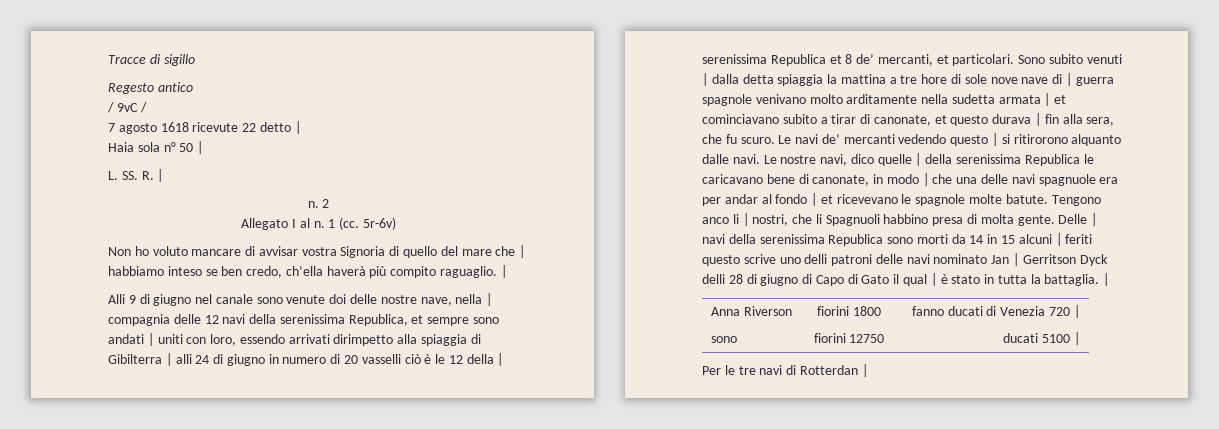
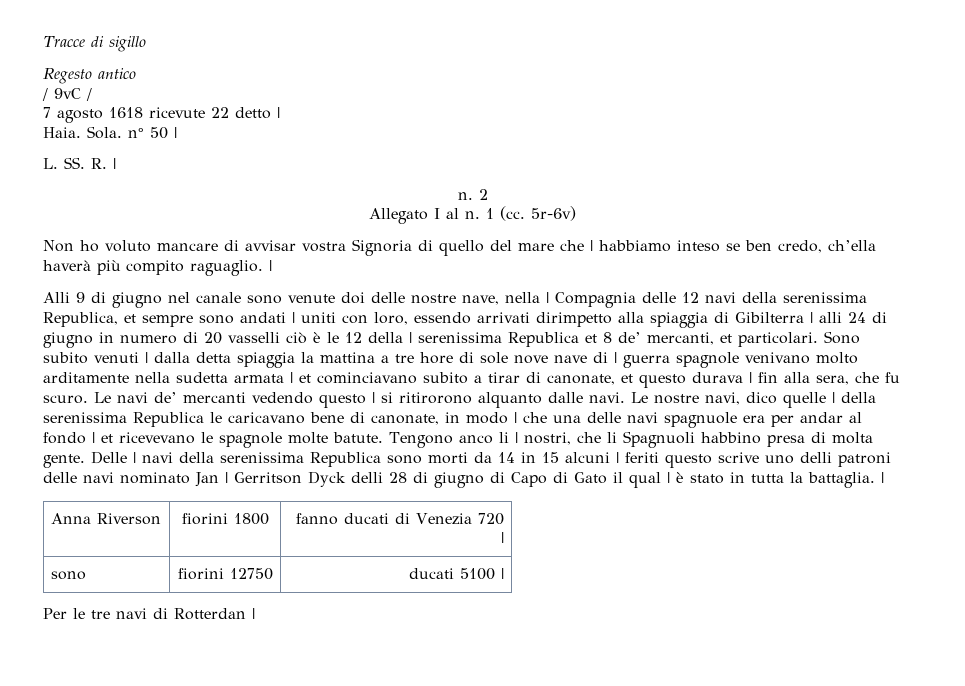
[108,142,160,152] Haia sola -> [43,126,122,139] Haia. Sola.
[108,314,170,326] compagnia -> [555,292,636,308] Compagnia

